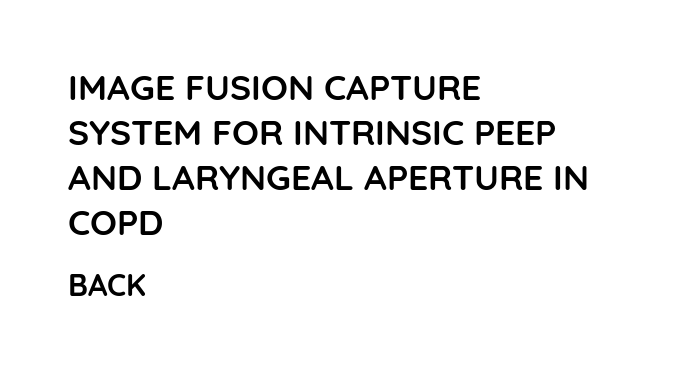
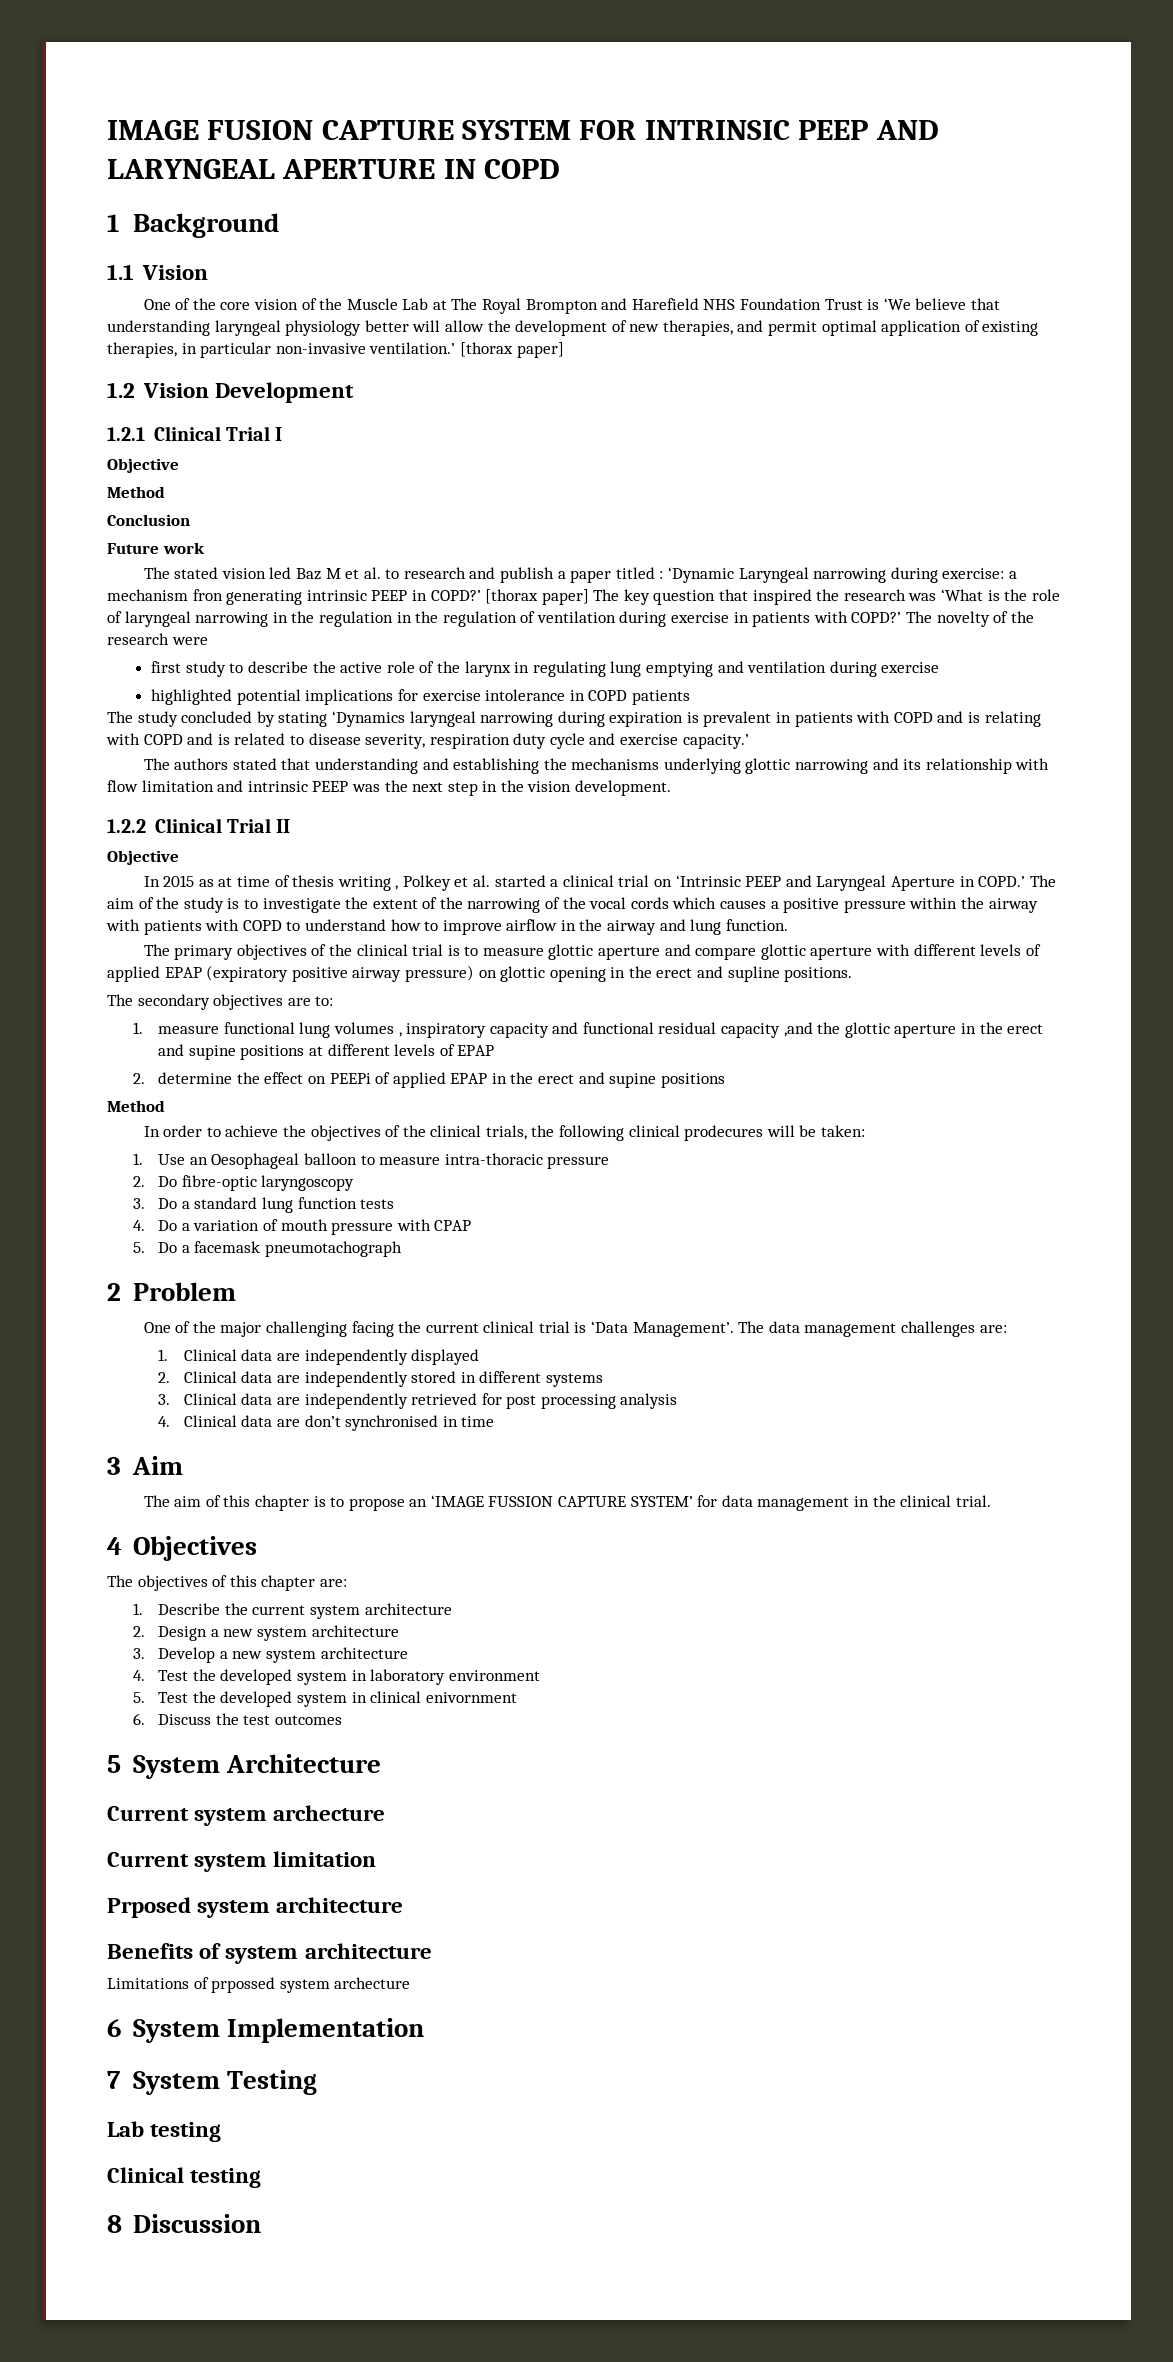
[68,273,146,296] BACK -> [107,213,279,238] [107,264,208,280] [143,298,1000,314] [107,320,1039,336] [107,342,564,358] [107,382,354,403] [107,426,283,441] [107,458,179,473] [107,486,165,498] [107,514,190,526] [107,542,205,554] [143,567,1017,583] [107,589,1060,605] [107,611,1034,627] [107,633,208,645] [151,661,940,677] [151,689,691,705] [107,711,1041,727] [106,733,749,749] [143,758,1050,774] [107,780,672,796] [107,818,291,833] [107,850,179,865] [143,875,1056,891] [107,897,1038,913] [106,919,788,935] [143,944,1041,960] [107,965,853,982] [107,994,334,1010] [132,1022,1044,1038] [158,1044,495,1060] [132,1072,725,1088] [107,1100,165,1112] [143,1125,866,1141] [132,1153,610,1169] [132,1175,355,1191] [132,1197,395,1213] [132,1219,472,1235] [132,1241,402,1257] [107,1282,236,1301] [143,1321,1007,1337] [158,1349,480,1365] [158,1371,603,1387] [158,1393,678,1409] [158,1415,495,1431] [107,1456,183,1475] [143,1495,991,1511] [107,1536,257,1561] [107,1575,347,1591] [132,1603,452,1619] [132,1625,399,1641] [132,1647,408,1663] [132,1669,540,1685] [132,1691,517,1707] [132,1713,342,1725] [107,1754,381,1779] [107,1805,386,1826] [107,1851,377,1872] [107,1897,404,1918] [107,1943,432,1964] [107,1977,411,1993] [107,2018,424,2043] [107,2070,317,2095] [107,2121,222,2142] [107,2167,262,2188] [107,2214,261,2233] 1 Background // 1.1 Vision // One of the core vision of the Muscle Lab at The Royal Brompton and Harefield NHS Foundation Trust is ‘We believe that understanding laryngeal physiology better will allow the development of new therapies, and permit optimal application of existing therapies, in particular non-invasive ventilation.’ [thorax paper] // 1.2 Vision Development // 1.2.1 Clinical Trial I // Objective // Method // Conclusion // Future work // The stated vision led Baz M et al. to research and publish a paper titled : ‘Dynamic Laryngeal narrowing during exercise: a mechanism fron generating intrinsic PEEP in COPD?’ [thorax paper] The key question that inspired the research was ‘What is the role of laryngeal narrowing in the regulation in the regulation of ventilation during exercise in patients with COPD?’ The novelty of the research were // first study to describe the active role of the larynx in regulating lung emptying and ventilation during exercise // highlighted potential implications for exercise intolerance in COPD patients // The study concluded by stating ‘Dynamics laryngeal narrowing during expiration is prevalent in patients with COPD and is relating with COPD and is related to disease severity, respiration duty cycle and exercise capacity.’ // The authors stated that understanding and establishing the mechanisms underlying glottic narrowing and its relationship with flow limitation and intrinsic PEEP was the next step in the vision development. // 1.2.2 Clinical Trial II // Objective // In 2015 as at time of thesis writing , Polkey et al. started a clinical trial on ‘Intrinsic PEEP and Laryngeal Aperture in COPD.’ The aim of the study is to investigate the extent of the narrowing of the vocal cords which causes a positive pressure within the airway with patients with COPD to understand how to improve airflow in the airway and lung function. // The primary objectives of the clinical trial is to measure glottic aperture and compare glottic aperture with different levels of applied EPAP (expiratory positive airway pressure) on glottic opening in the erect and supline positions. // The secondary objectives are to: // 1. measure functional lung volumes , inspiratory capacity and functional residual capacity ,and the glottic aperture in the erect and supine positions at different levels of EPAP // 2. determine the effect on PEEPi of applied EPAP in the erect and supine positions // Method // In order to achieve the objectives of the clinical trials, the following clinical prodecures will be taken: // 1. Use an Oesophageal balloon to measure intra-thoracic pressure // 2. Do fibre-optic laryngoscopy // 3. Do a standard lung function tests // 4. Do a variation of mouth pressure with CPAP // 5. Do a facemask pneumotachograph // 2 Problem // One of the major challenging facing the current clinical trial is ‘Data Management’. The data management challenges are: // 1. Clinical data are independently displayed // 2. Clinical data are independently stored in different systems // 3. Clinical data are independently retrieved for post processing analysis // 4. Clinical data are don’t synchronised in time // 3 Aim // The aim of this chapter is to propose an ‘IMAGE FUSSION CAPTURE SYSTEM’ for data management in the clinical trial. // 4 Objectives // The objectives of this chapter are: // 1. Describe the current system architecture // 2. Design a new system architecture // 3. Develop a new system architecture // 4. Test the developed system in laboratory environment // 5. Test the developed system in clinical enivornment // 6. Discuss the test outcomes // 5 System Architecture // Current system archecture // Current system limitation // Prposed system architecture // Benefits of system architecture // Limitations of prpossed system archecture // 6 System Implementation // 7 System Testing // Lab testing // Clinical testing // 8 Discussion

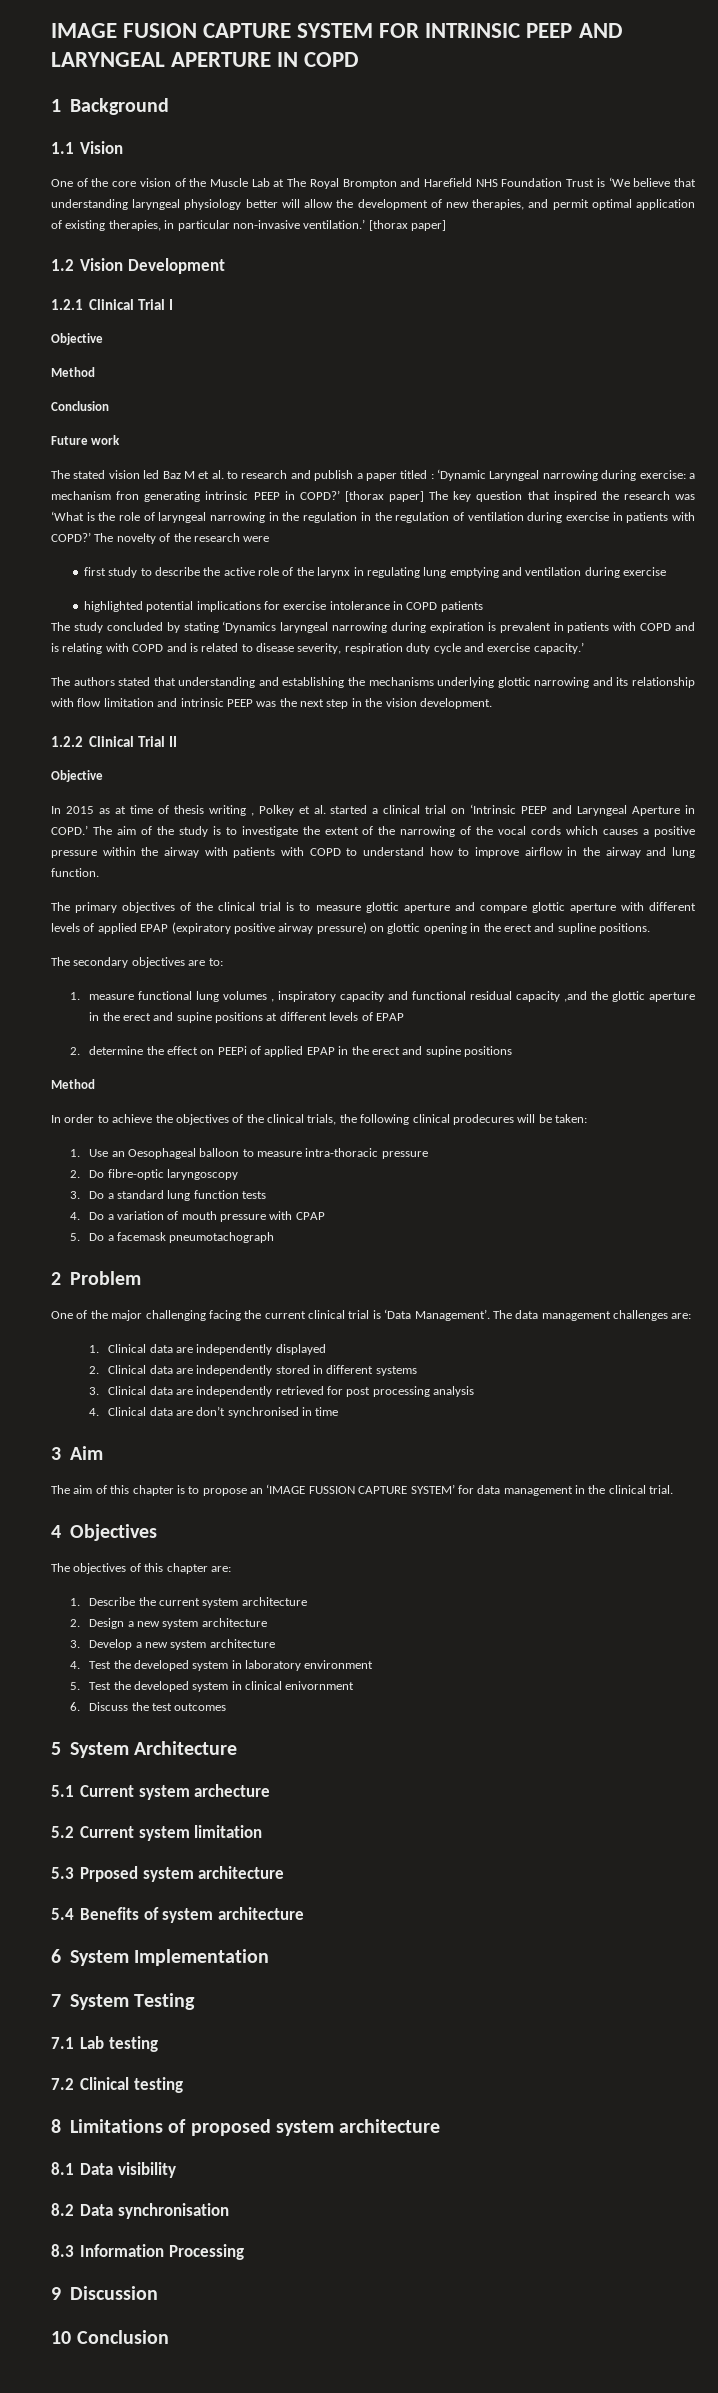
(381, 1763) none -> [51,1785,74,1797] 5.1
(386, 1813) none -> [51,1826,74,1838] 5.2
(377, 1859) none -> [51,1867,74,1879] 5.3
(404, 1905) none -> [51,1908,74,1920] 5.4
[107,1977,411,1993] // Limitations of prpossed system archecture -> (305, 1913) none
(317, 2082) none -> [51,2037,74,2049] 7.1
(222, 2132) none -> [51,2078,74,2090] 7.2
(122, 2224) none -> [70,2119,441,2136] [51,2162,176,2178] [51,2203,229,2219] [51,2244,244,2260] [51,2287,61,2300] Limitations of proposed system architecture // 8.1 Data visibility // 8.2 Data synchronisation // 8.3 Information Processing // 9
(261, 2223) none -> [51,2330,170,2344] // 10 Conclusion

